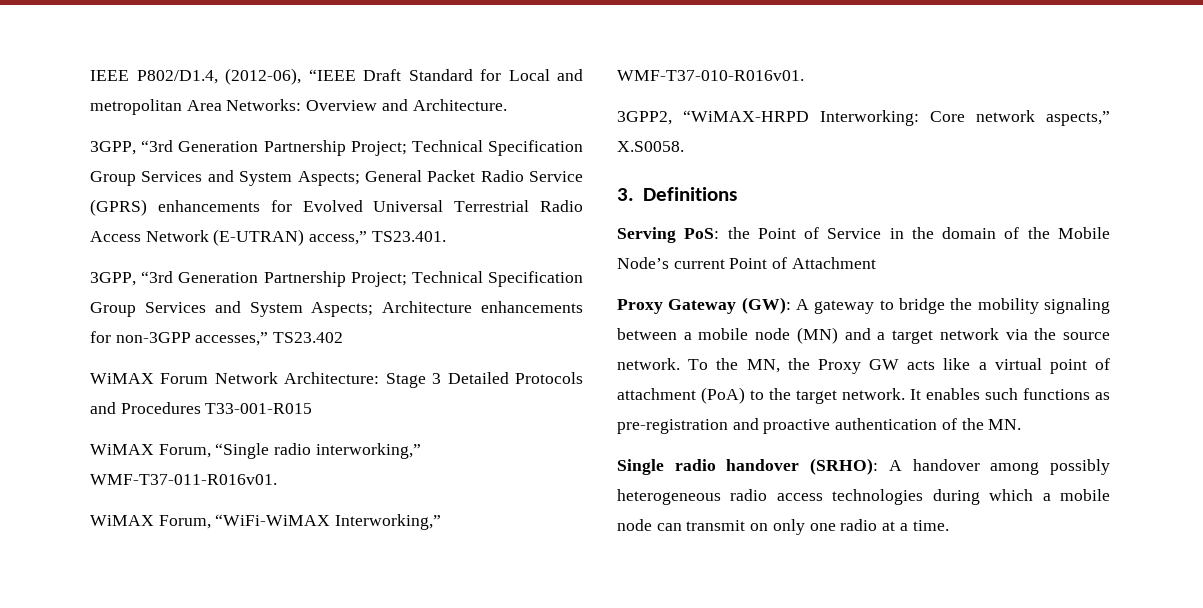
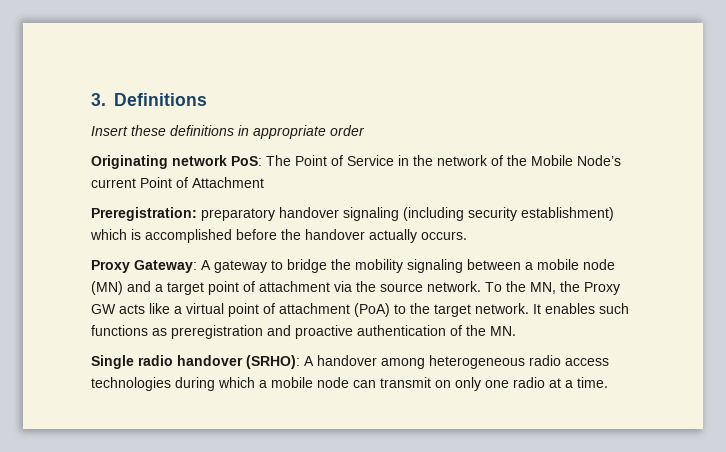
[90,68,583,85] [90,99,507,115] [90,140,583,156] [90,170,583,186] [90,199,583,216] [90,229,446,246] [90,271,583,287] [90,301,583,317] [90,331,344,346] [90,372,583,388] [90,402,313,414] [90,443,421,459] [90,474,277,485] [90,514,442,530] [617,70,804,81] [617,110,1110,126] [617,141,684,152] [617,187,737,201] [617,227,750,243] IEEE P802/D1.4, (2012-06), “IEEE Draft Standard for Local and metropolitan Area Networks: Overview and Architecture. // 3GPP, “3rd Generation Partnership Project; Technical Specification Group Services and System Aspects; General Packet Radio Service (GPRS) enhancements for Evolved Universal Terrestrial Radio Access Network (E-UTRAN) access,” TS23.401. // 3GPP, “3rd Generation Partnership Project; Technical Specification Group Services and System Aspects; Architecture enhancements for non-3GPP accesses,” TS23.402 // WiMAX Forum Network Architecture: Stage 3 Detailed Protocols and Procedures T33-001-R015 // WiMAX Forum, “Single radio interworking,” WMF-T37-011-R016v01. // WiMAX Forum, “WiFi-WiMAX Interworking,” WMF-T37-010-R016v01. // 3GPP2, “WiMAX-HRPD Interworking: Core network aspects,” X.S0058. // 3. Definitions // Serving PoS: the -> [91,93,208,106] [91,125,365,139] [91,155,291,169] 3. Definitions // Insert these definitions in appropriate order // Originating network PoS: The
[942,227,997,239] domain -> [437,155,488,166] network
[617,297,791,314] // Proxy Gateway (GW): -> [91,207,614,221] [90,229,467,243] [91,260,197,273] // Preregistration: preparatory handover signaling (including security establishment) which is accomplished before the handover actually occurs. // Proxy Gateway:
[939,328,999,340] network -> [208,281,330,295] point of attachment
[617,419,728,434] pre-registration -> [171,325,263,339] preregistration
[1050,459,1110,475] possibly -> (425, 363) none

